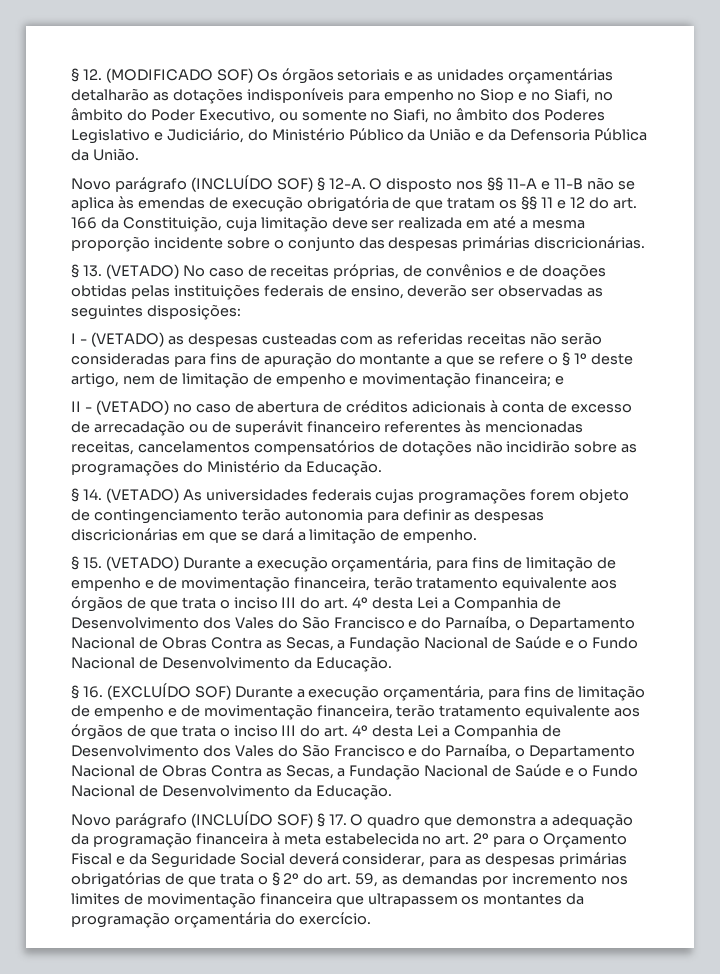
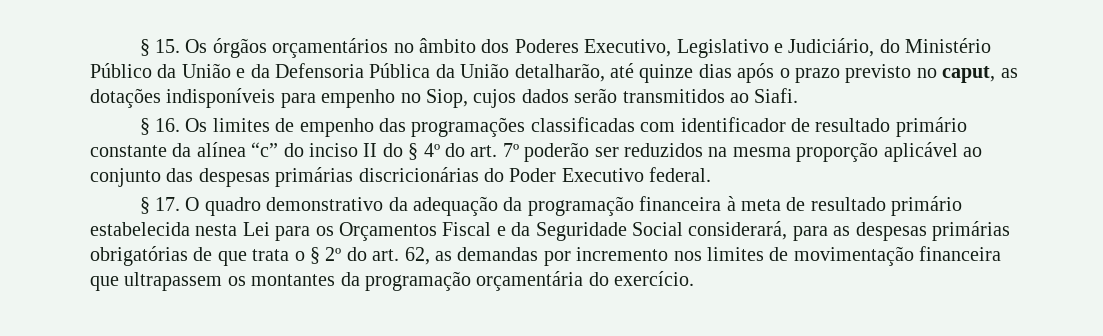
[71,68,614,84] [71,88,614,104] [71,108,430,123] § 12. (MODIFICADO SOF) Os órgãos setoriais e as unidades orçamentárias detalharão as dotações indisponíveis para empenho no Siop e no Siafi, no âmbito do Poder Executivo, ou somente no Siafi, -> [139,38,389,58] § 15. Os órgãos orçamentários
(606, 115) none -> [584,39,672,57] Executivo,
[92,148,139,161] [71,175,635,193] [71,196,637,212] [71,216,586,232] [71,236,646,252] [71,264,606,280] [71,284,604,300] [71,304,241,320] [71,332,603,347] [71,352,633,368] [71,372,565,388] [71,400,632,415] [71,420,584,436] [71,440,638,456] [71,460,382,476] [71,488,630,504] [71,508,545,524] [71,528,478,544] [71,556,617,572] [71,576,618,592] [71,596,561,612] [71,616,636,631] [71,636,638,652] [71,656,392,672] [71,683,646,701] [71,704,641,720] [71,724,561,740] [71,744,636,759] [71,764,638,780] [71,784,392,800] [71,811,549,829] União. // Novo parágrafo (INCLUÍDO SOF) § 12-A. O disposto nos §§ 11-A e 11-B não se aplica às emendas de execução obrigatória de que tratam os §§ 11 e 12 do art. 166 da Constituição, cuja limitação deve ser realizada em até a mesma proporção incidente sobre o conjunto das despesas primárias discricionárias. // § 13. (VETADO) No caso de receitas próprias, de convênios e de doações obtidas pelas instituições federais de ensino, deverão ser observadas as seguintes disposições: // I - (VETADO) as despesas custeadas com as referidas receitas não serão consideradas para fins de apuração do montante a que se refere o § 1º deste artigo, nem de limitação de empenho e movimentação financeira; e // II - (VETADO) no caso de abertura de créditos adicionais à conta de excesso de arrecadação ou de superávit financeiro referentes às mencionadas receitas, cancelamentos compensatórios de dotações não incidirão sobre as programações do Ministério da Educação. // § 14. (VETADO) As universidades federais cujas programações forem objeto de contingenciamento terão autonomia para definir as despesas discricionárias em que se dará a limitação de empenho. // § 15. (VETADO) Durante a execução orçamentária, para fins de limitação de empenho e de movimentação financeira, terão tratamento equivalente aos órgãos de que trata o inciso III do art. 4º desta Lei a Companhia de Desenvolvimento dos Vales do São Francisco e do Parnaíba, o Departamento Nacional de Obras Contra as Secas, a Fundação Nacional de Saúde e o Fundo Nacional de Desenvolvimento da Educação. // § 16. (EXCLUÍDO SOF) Durante a execução orçamentária, para fins de limitação de empenho e de movimentação financeira, terão tratamento equivalente aos órgãos de que trata o inciso III do art. 4º desta Lei a Companhia de Desenvolvimento dos Vales do São Francisco e do Parnaíba, o Departamento Nacional de Obras Contra as Secas, a Fundação Nacional de Saúde e o Fundo Nacional de Desenvolvimento da Educação. // Novo parágrafo (INCLUÍDO SOF) § 17. O quadro que demonstra a -> [460,63,1018,83] [90,88,799,108] [139,117,967,137] [90,142,982,162] [90,167,712,187] [139,197,408,216] União detalharão, até quinze dias após o prazo previsto no caput, as dotações indisponíveis para empenho no Siop, cujos dados serão transmitidos ao Siafi. // § 16. Os limites de empenho das programações classificadas com identificador de resultado primário constante da alínea “c” do inciso II do § 4º do art. 7º poderão ser reduzidos na mesma proporção aplicável ao conjunto das despesas primárias discricionárias do Poder Executivo federal. // § 17. O quadro demonstrativo da
[324,833,628,848] estabelecida no art. 2º para o Orçamento -> [786,196,963,216] [90,222,437,241] de resultado primário estabelecida nesta Lei para os Orçamentos
[288,852,426,867] deverá considerar, -> [688,221,788,240] considerará,
[355,873,379,887] 59, -> [404,247,430,265] 62,

